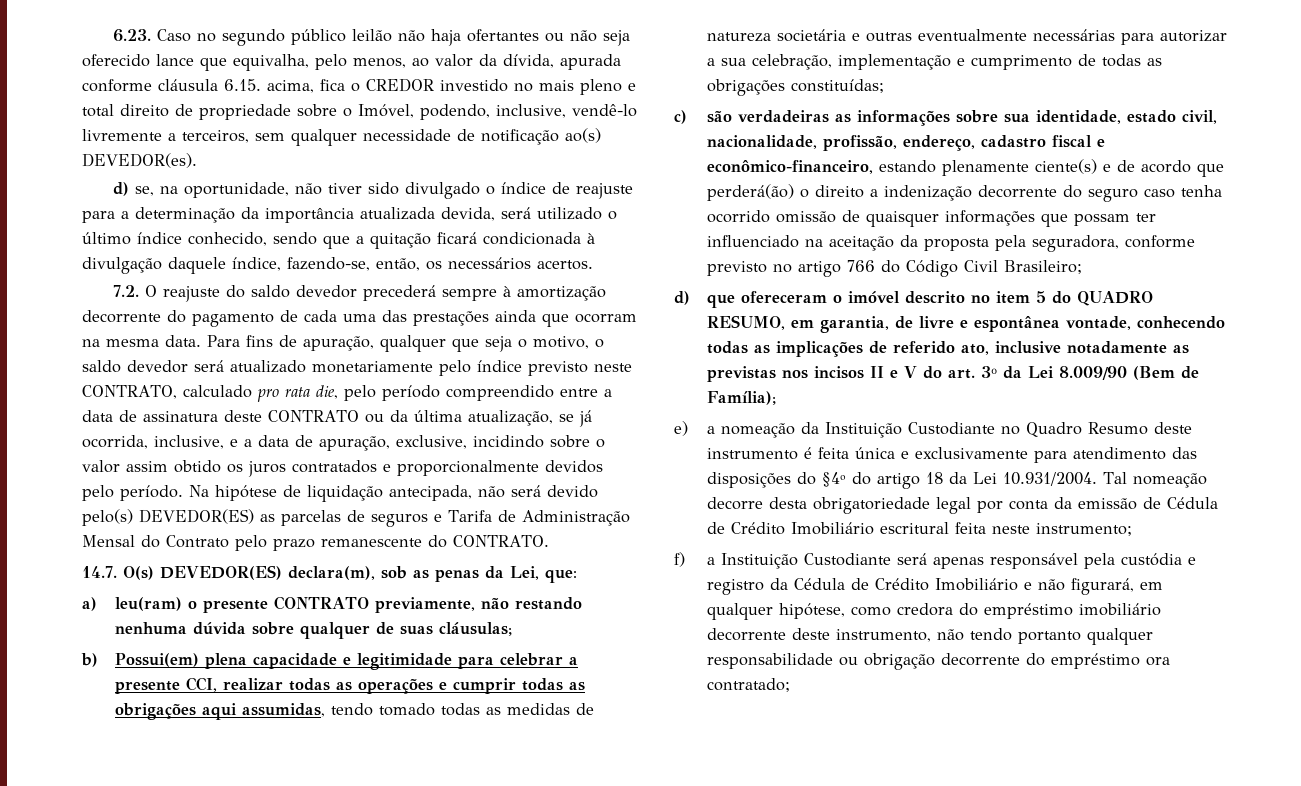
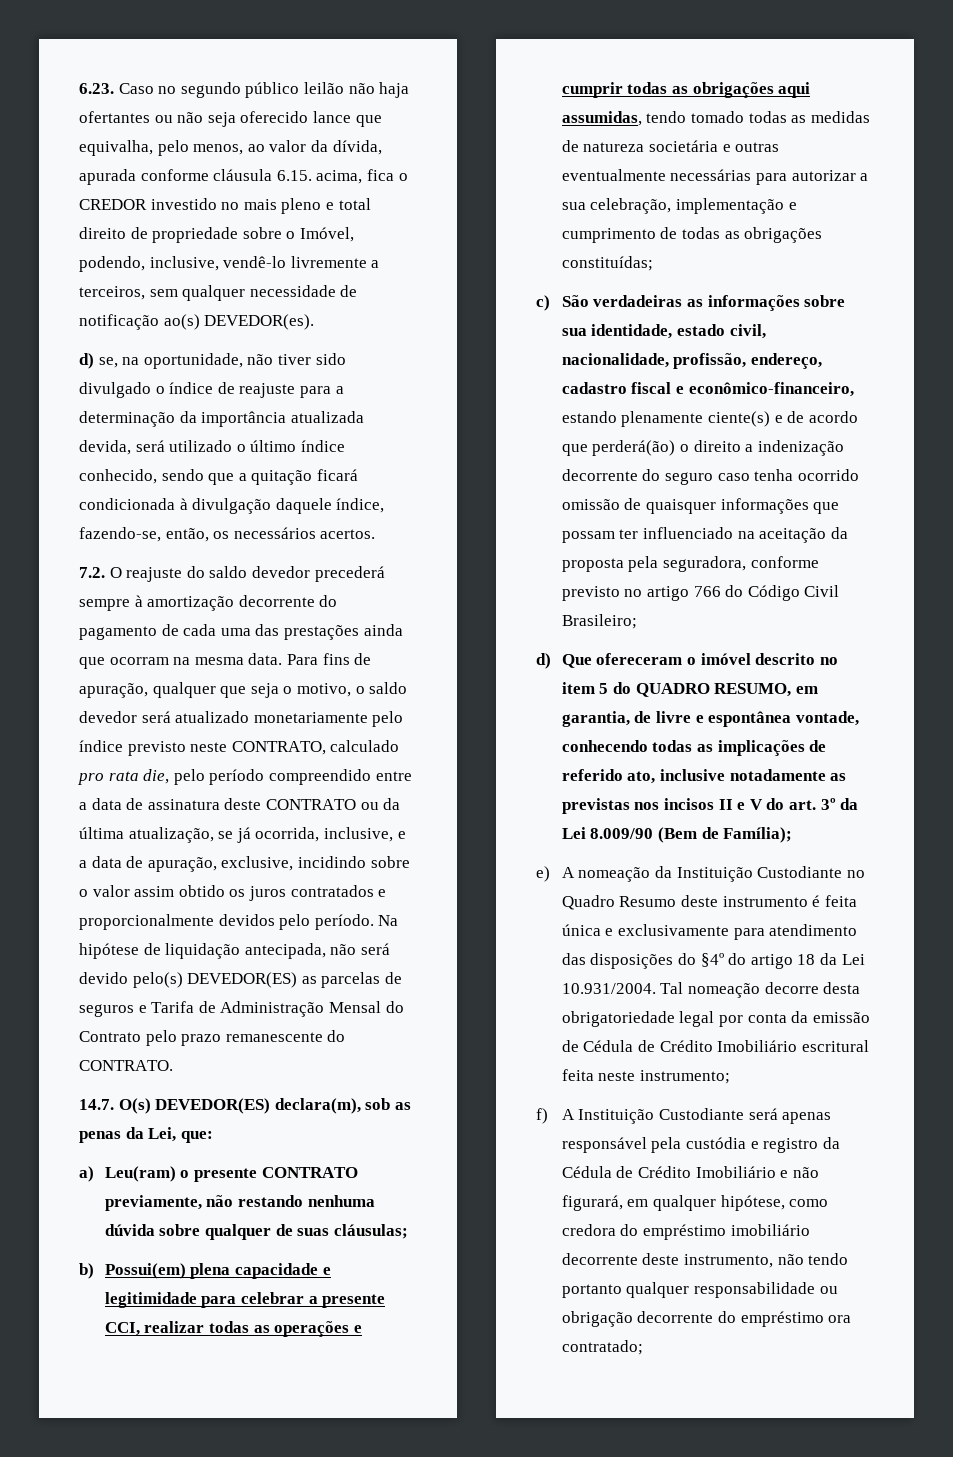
[114,597,182,611] leu(ram) -> [104,1166,176,1182] Leu(ram)
[706,110,732,123] são -> [561,295,589,307] São
[706,294,735,308] que -> [561,654,592,668] Que
[706,426,715,434] a -> [561,867,575,878] A
[706,557,715,565] a -> [561,1109,575,1120] A

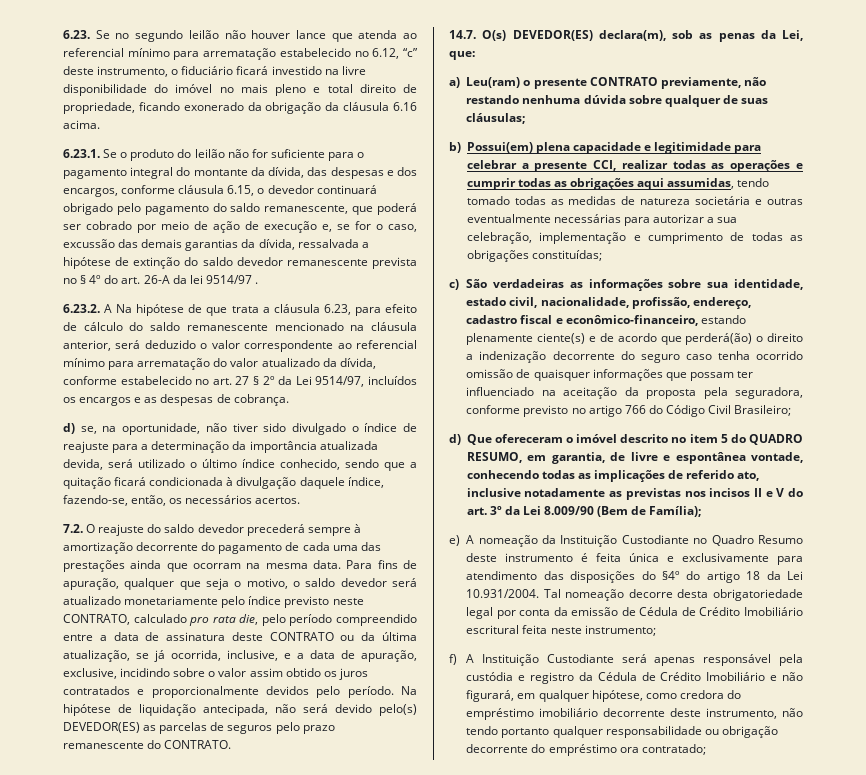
[118,83,154,94] Caso -> [95,30,110,39] Se
[245,82,410,98] [79,111,382,127] [79,140,382,156] [79,169,408,185] [79,198,217,210] público leilão não haja ofertantes ou não seja oferecido lance que equivalha, pelo menos, ao valor da dívida, apurada conforme cláusula 6.15. acima, fica o CREDOR investido -> [188,30,417,42] [63,48,419,60] [63,66,366,77] [63,84,213,96] leilão não houver lance que atenda ao referencial mínimo para arrematação estabelecido no 6.12, “c” deste instrumento, o fiduciário ficará investido na livre disponibilidade do imóvel
[152,227,354,243] [79,256,380,272] [79,285,358,301] [79,314,315,330] propriedade sobre o Imóvel, podendo, inclusive, vendê-lo livremente a terceiros, sem qualquer necessidade de notificação ao(s) DEVEDOR(es). -> [63,102,417,114] [63,120,100,129] [63,149,365,161] [63,167,418,179] [63,185,377,197] [63,203,417,215] [63,221,417,233] [63,239,369,251] [63,257,417,269] [63,275,258,284] [63,304,417,316] [63,322,417,331] [63,340,417,352] [63,358,376,370] [63,376,417,387] [63,394,289,406] propriedade, ficando exonerado da obrigação da cláusula 6.16 acima. // 6.23.1. Se o produto do leilão não for suficiente para o pagamento integral do montante da dívida, das despesas e dos encargos, conforme cláusula 6.15, o devedor continuará obrigado pelo pagamento do saldo remanescente, que poderá ser cobrado por meio de ação de execução e, se for o caso, excussão das demais garantias da dívida, ressalvada a hipótese de extinção do saldo devedor remanescente prevista no § 4º do art. 26-A da lei 9514/97 . // 6.23.2. A Na hipótese de que trata a cláusula 6.23, para efeito de cálculo do saldo remanescente mencionado na cláusula anterior, será deduzido o valor correspondente ao referencial mínimo para arrematação do valor atualizado da dívida, conforme estabelecido no art. 27 § 2º da Lei 9514/97, incluídos os encargos e as despesas de cobrança.
[138,1001,404,1017] [79,1031,141,1042] e Tarifa de Administração Mensal do Contrato -> (273, 729) none

